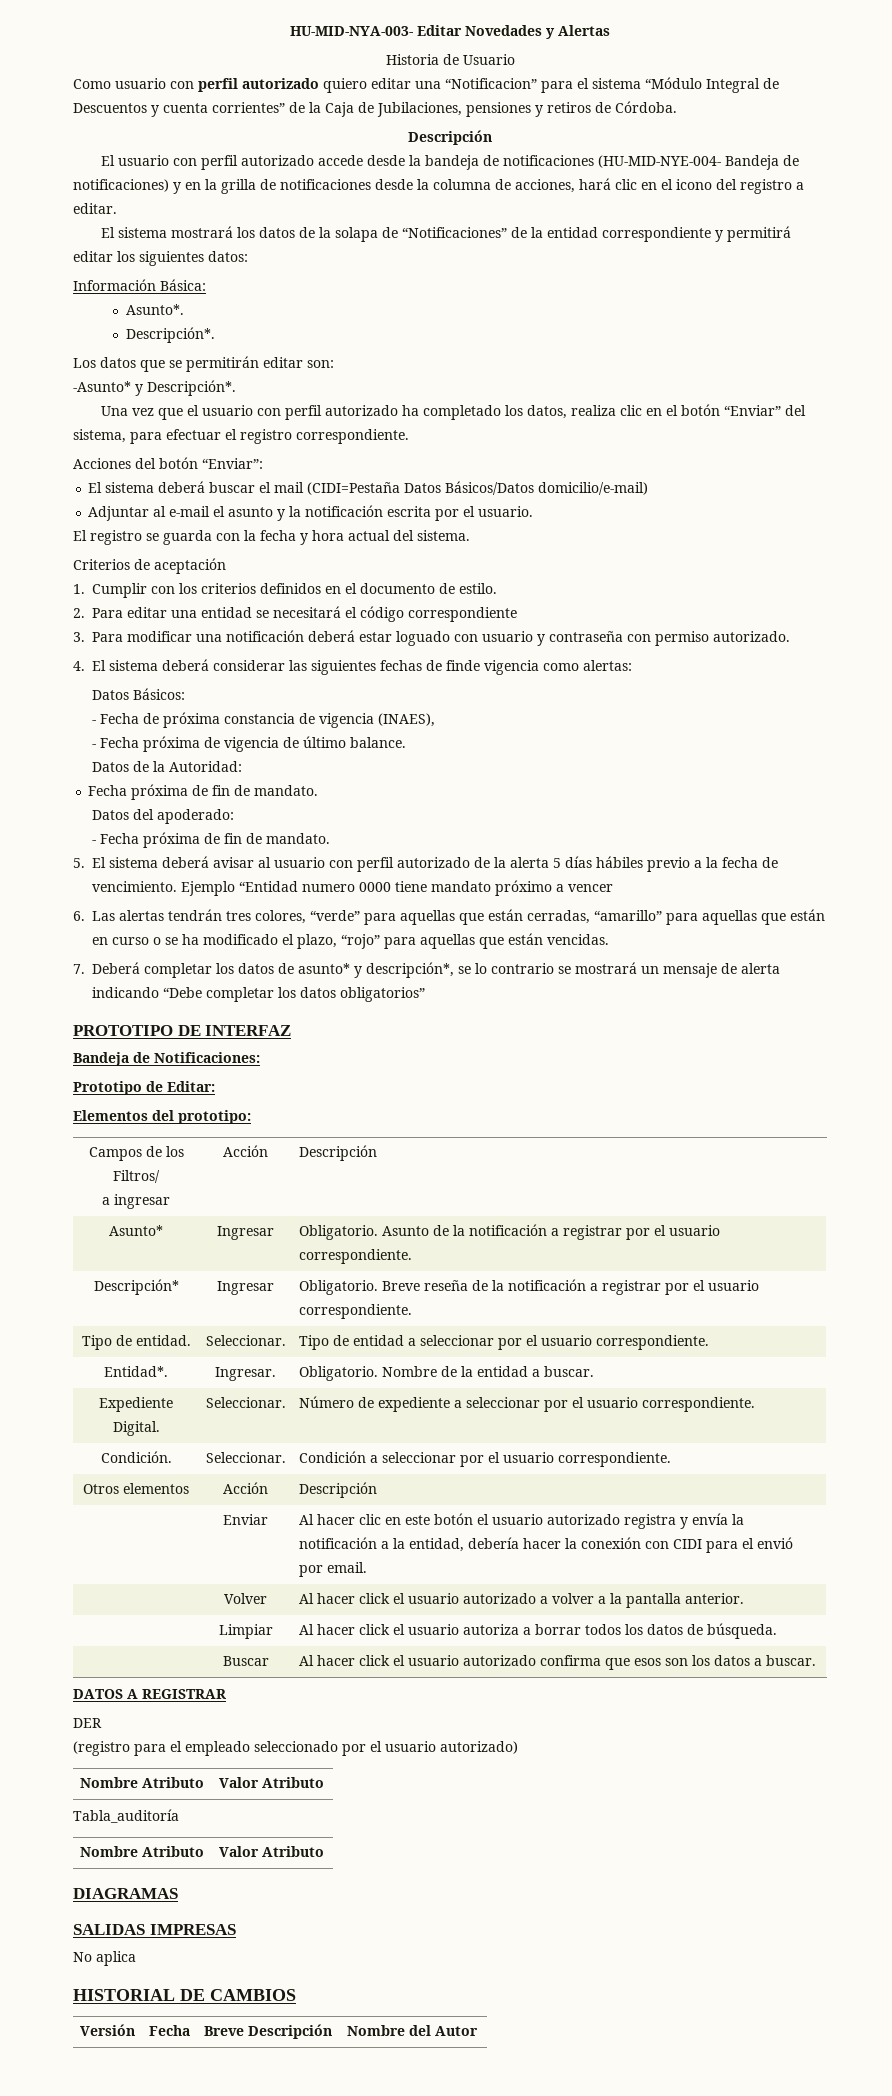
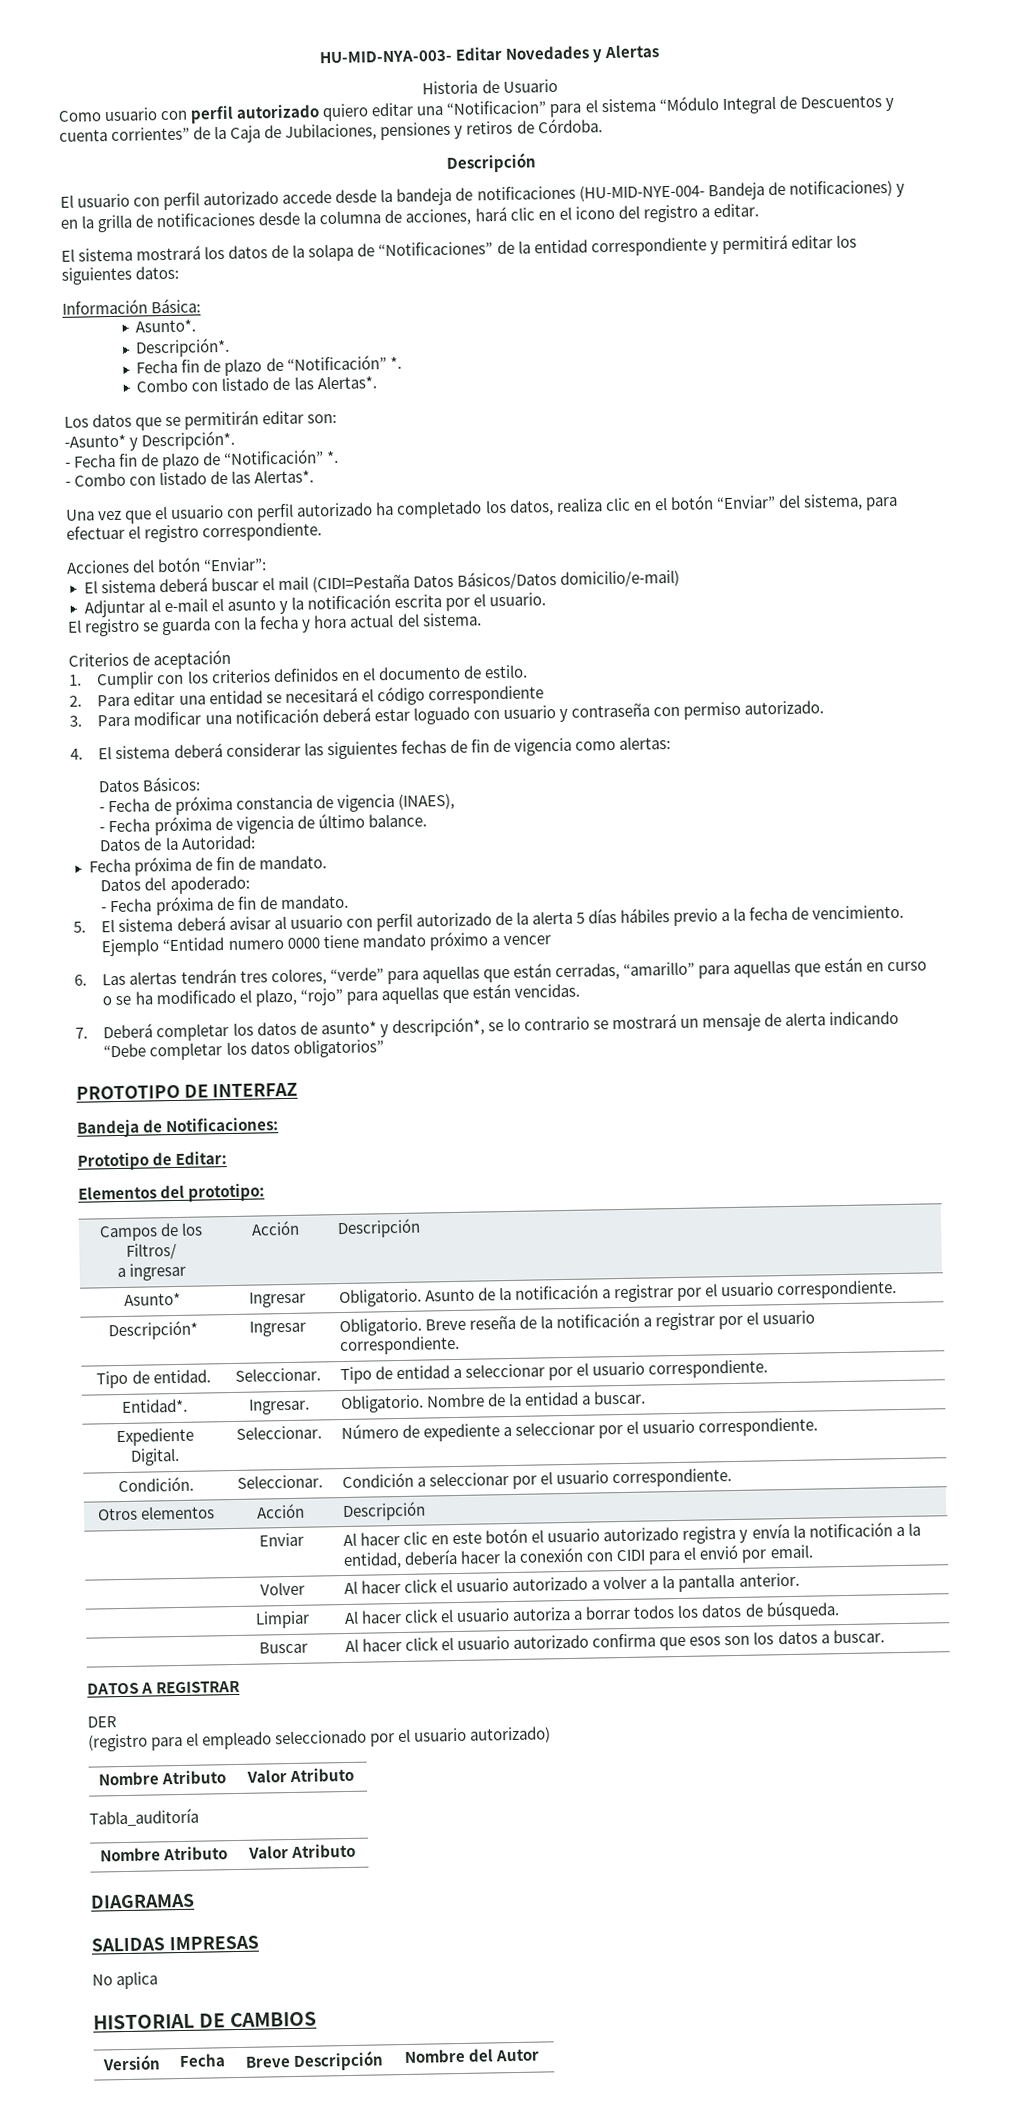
(216, 335) none -> [136,355,402,376] [136,375,377,393] // Fecha fin de plazo de “Notificación” *. // Combo con listado de las Alertas*.
(236, 388) none -> [65,449,340,471] [65,469,315,487] // - Fecha fin de plazo de “Notificación” *. // - Combo con listado de las Alertas*.
[446,660,480,671] finde -> [470,738,511,753] fin de

